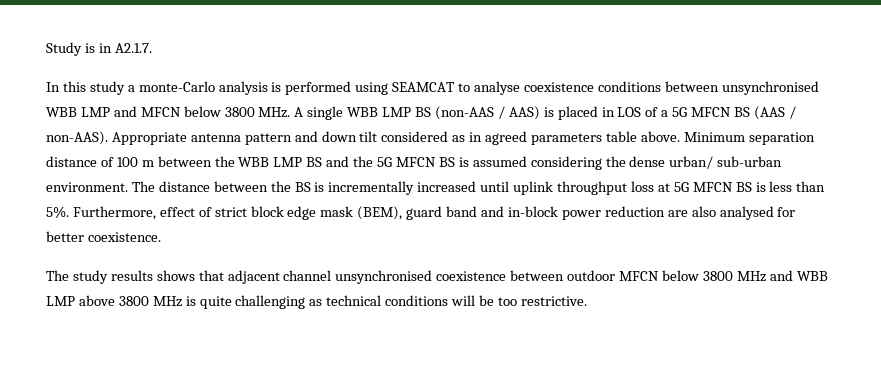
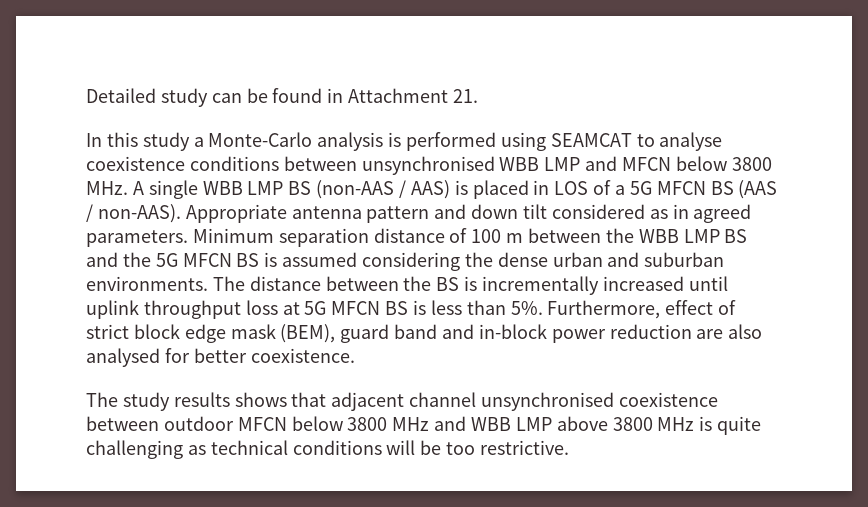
[46,42,152,56] Study is in A2.1.7. -> [86,88,479,107] Detailed study can be found in Attachment 21.
[138,81,215,92] monte-Carlo -> [208,132,313,147] Monte-Carlo
[531,131,680,145] parameters table above. -> [86,230,188,247] parameters.
[669,156,783,169] [46,182,128,192] urban/ sub-urban environment. -> [552,252,725,267] [86,276,208,291] urban and suburban environments.

